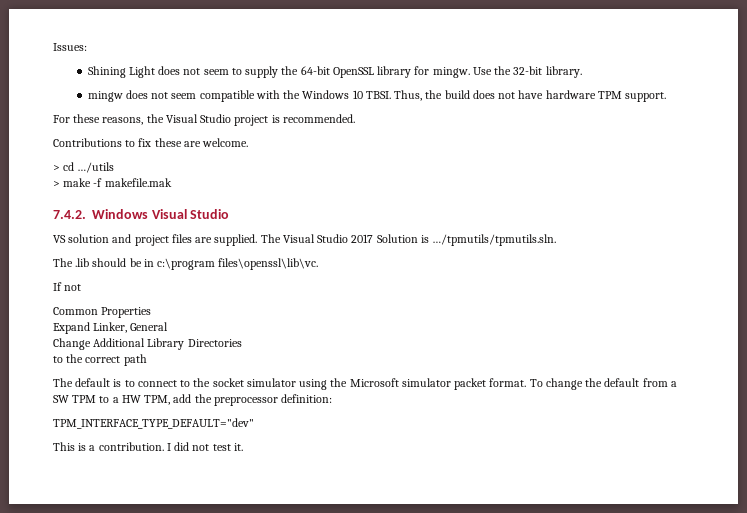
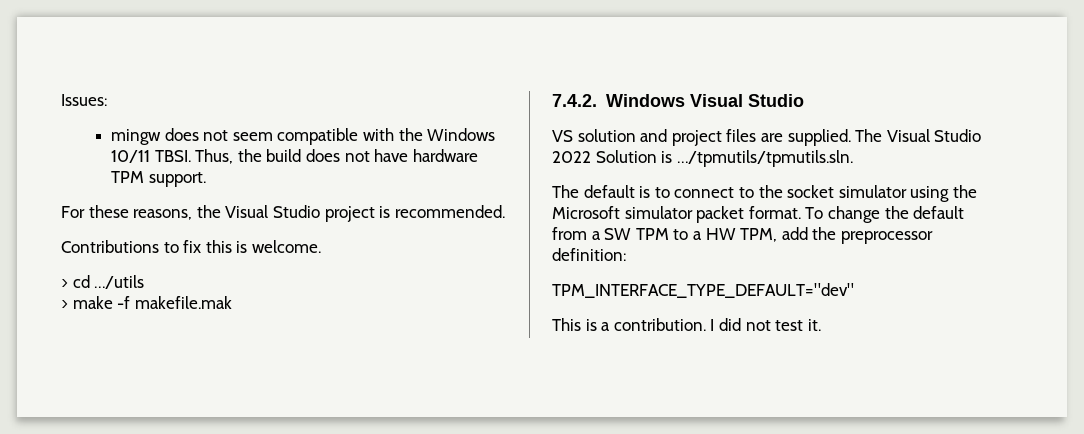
[87,66,582,78] // Shining Light does not seem to supply the 64-bit OpenSSL library for mingw. Use the 32-bit library. -> (107, 100) none
[352,90,363,99] 10 -> [111,150,151,163] 10/11
[154,138,201,147] these are -> [205,240,248,253] this is
[351,234,374,243] 2017 -> [552,151,591,163] 2022
[53,258,319,270] [53,282,82,291] [53,307,152,318] [53,322,169,334] [53,338,242,350] [53,354,147,366] // The .lib should be in c:\program files\openssl\lib\vc. // If not // Common Properties // Expand Linker, General // Change Additional Library Directories // to the correct path -> (853, 158) none

